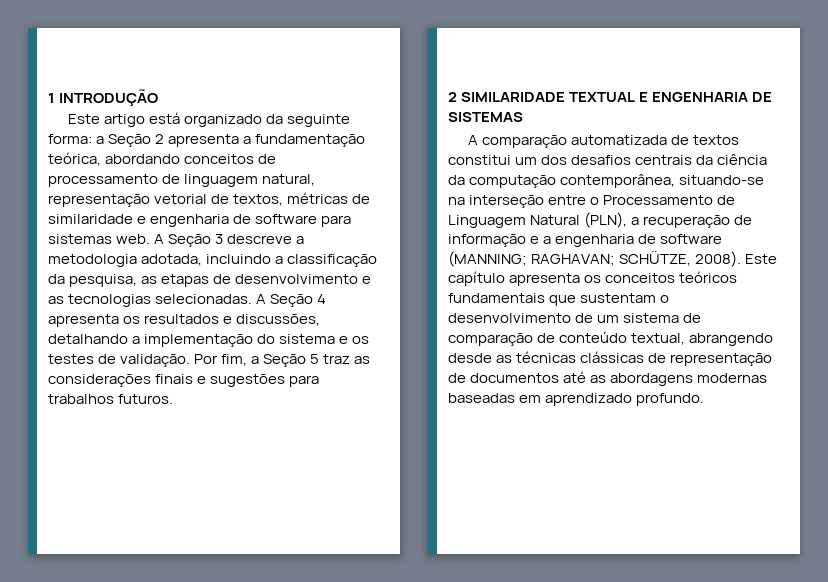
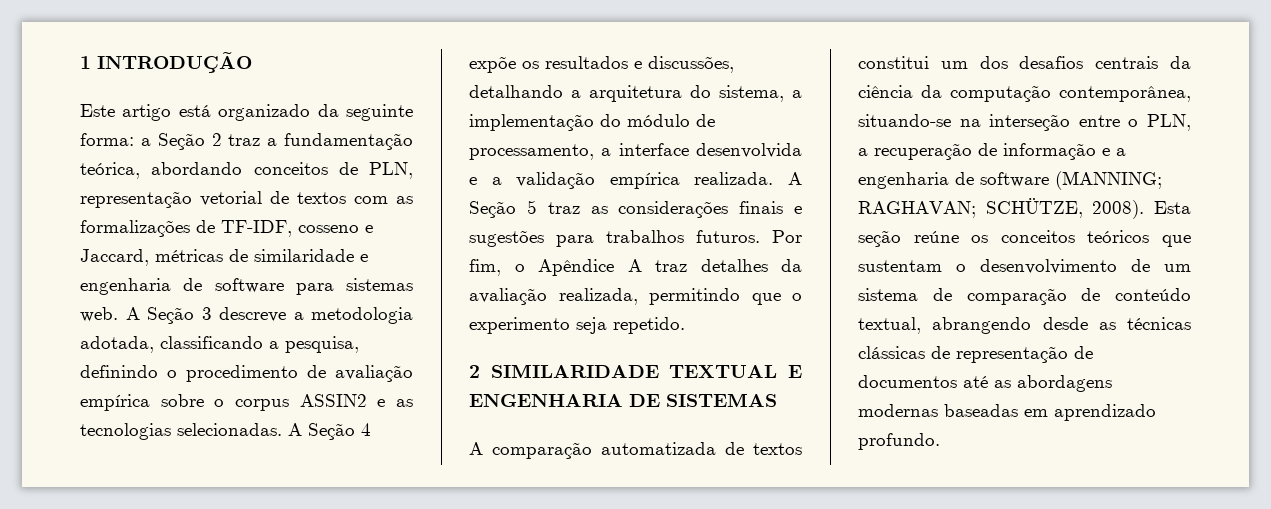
[168,134,240,147] apresenta -> [228,134,261,146] traz
[48,174,316,187] [48,194,284,207] processamento de linguagem natural, representação vetorial de textos, -> [369,162,413,179] [80,191,413,208] [80,220,373,237] [80,249,149,266] PLN, representação vetorial de textos com as formalizações de TF-IDF, cosseno e Jaccard,
[206,254,378,267] [48,274,359,287] incluindo a classificação da pesquisa, as etapas de desenvolvimento -> [160,336,359,353] [80,365,413,382] [80,394,367,411] classificando a pesquisa, definindo o procedimento de avaliação empírica sobre o corpus ASSIN2
[48,314,119,327] apresenta -> [469,56,516,73] expõe
[144,334,370,347] [48,354,260,367] implementação do sistema e os testes de validação. Por fim, a -> [589,85,802,102] [469,114,715,131] [469,143,802,160] [469,172,802,189] arquitetura do sistema, a implementação do módulo de processamento, a interface desenvolvida e a validação empírica realizada. A
(174, 399) none -> [772,230,802,243] [469,259,802,276] [469,288,802,305] [469,317,685,334] Por fim, o Apêndice A traz detalhes da avaliação realizada, permitindo que o experimento seja repetido.
[603,195,736,205] [448,212,628,228] Processamento de Linguagem Natural (PLN), -> [1147,114,1191,131] PLN,
[745,254,778,264] [448,271,581,286] Este capítulo apresenta -> [1154,201,1191,214] [858,230,959,247] Esta seção reúne
[448,293,545,303] fundamentais -> (1150, 236) none

